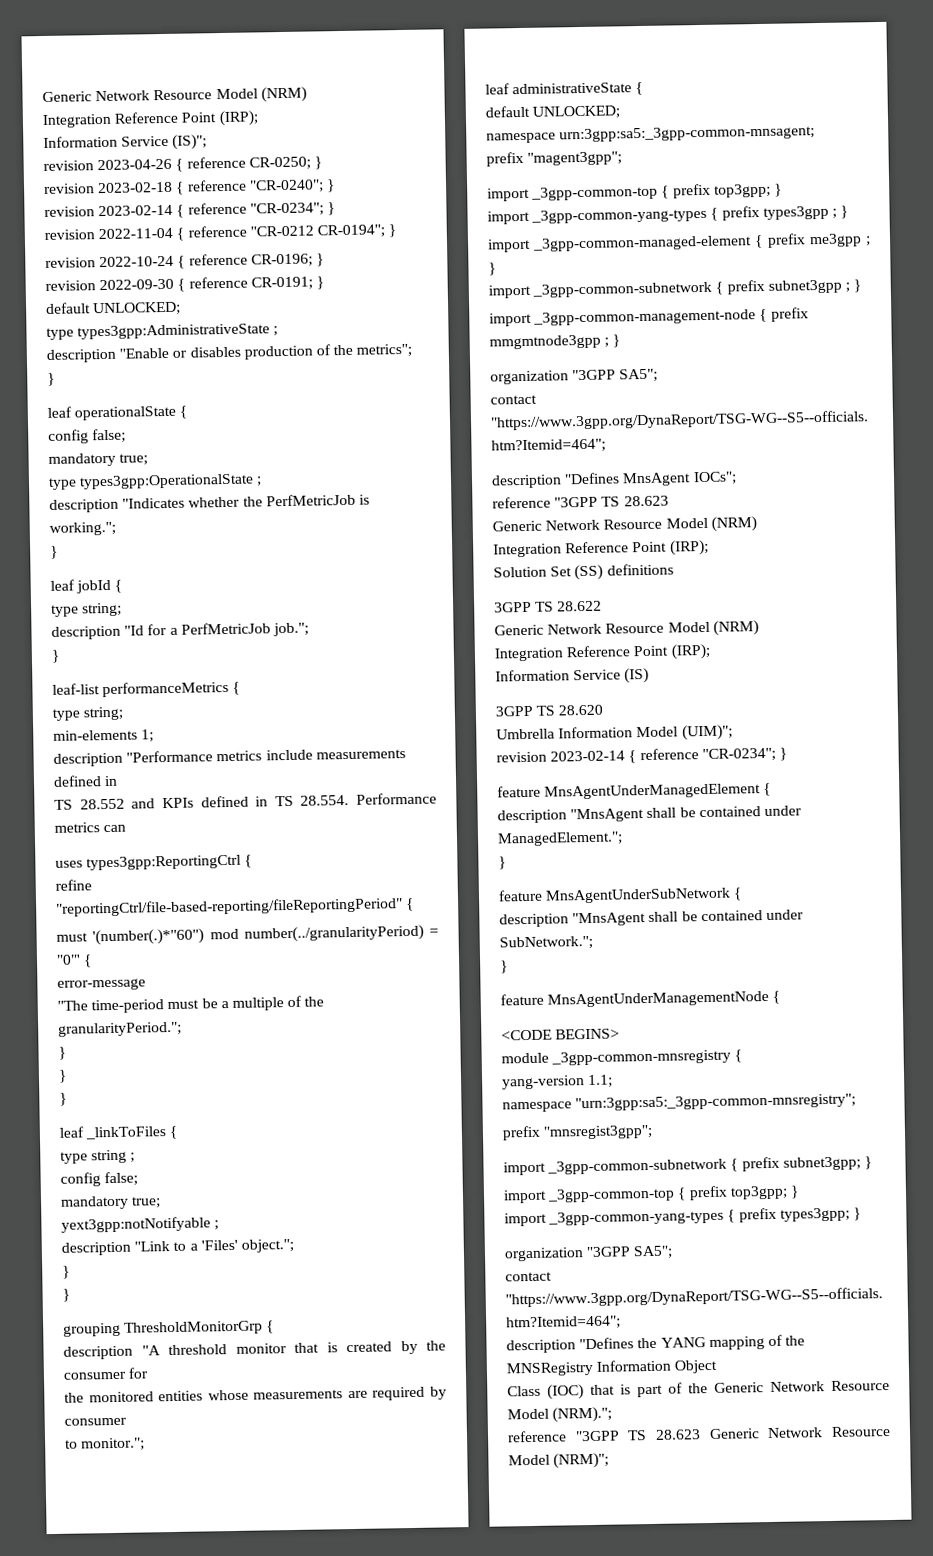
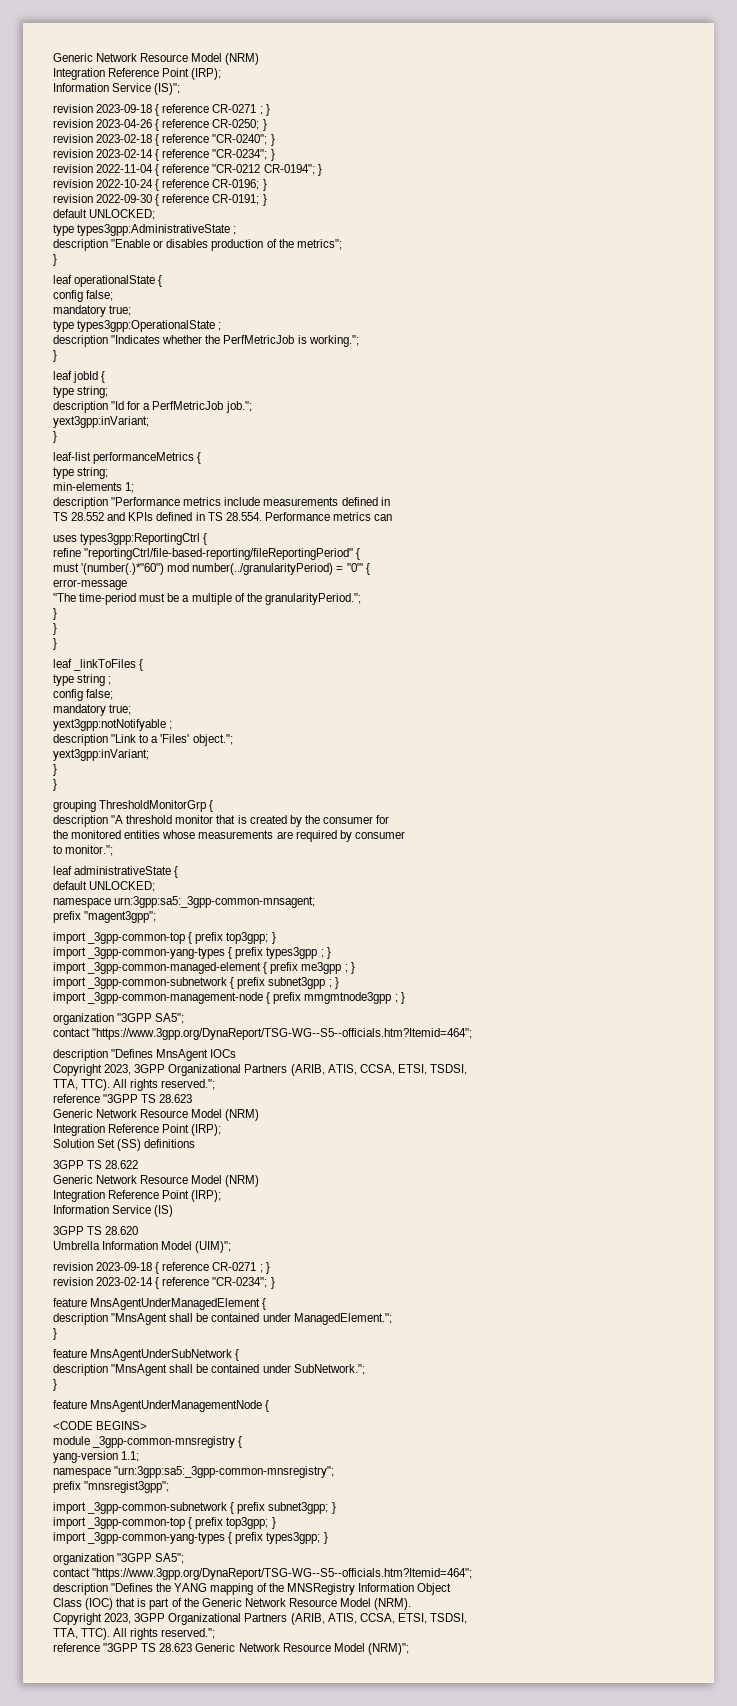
(208, 142) none -> [53,104,270,116] // revision 2023-09-18 { reference CR-0271 ; }
(309, 629) none -> [53,416,149,428] // yext3gpp:inVariant;
(294, 1245) none -> [53,749,149,761] // yext3gpp:inVariant;
[692,471,737,486] IOCs"; -> [210,1049,237,1058] [53,1064,467,1076] [53,1079,216,1091] IOCs // Copyright 2023, 3GPP Organizational Partners (ARIB, ATIS, CCSA, ETSI, TSDSI, // TTA, TTC). All rights reserved.";
(733, 732) none -> [53,1262,270,1274] // revision 2023-09-18 { reference CR-0271 ; }
[552,1406,613,1423] (NRM)."; -> [374,1598,412,1610] [53,1613,467,1625] [53,1628,216,1640] (NRM). // Copyright 2023, 3GPP Organizational Partners (ARIB, ATIS, CCSA, ETSI, TSDSI, // TTA, TTC). All rights reserved.";

